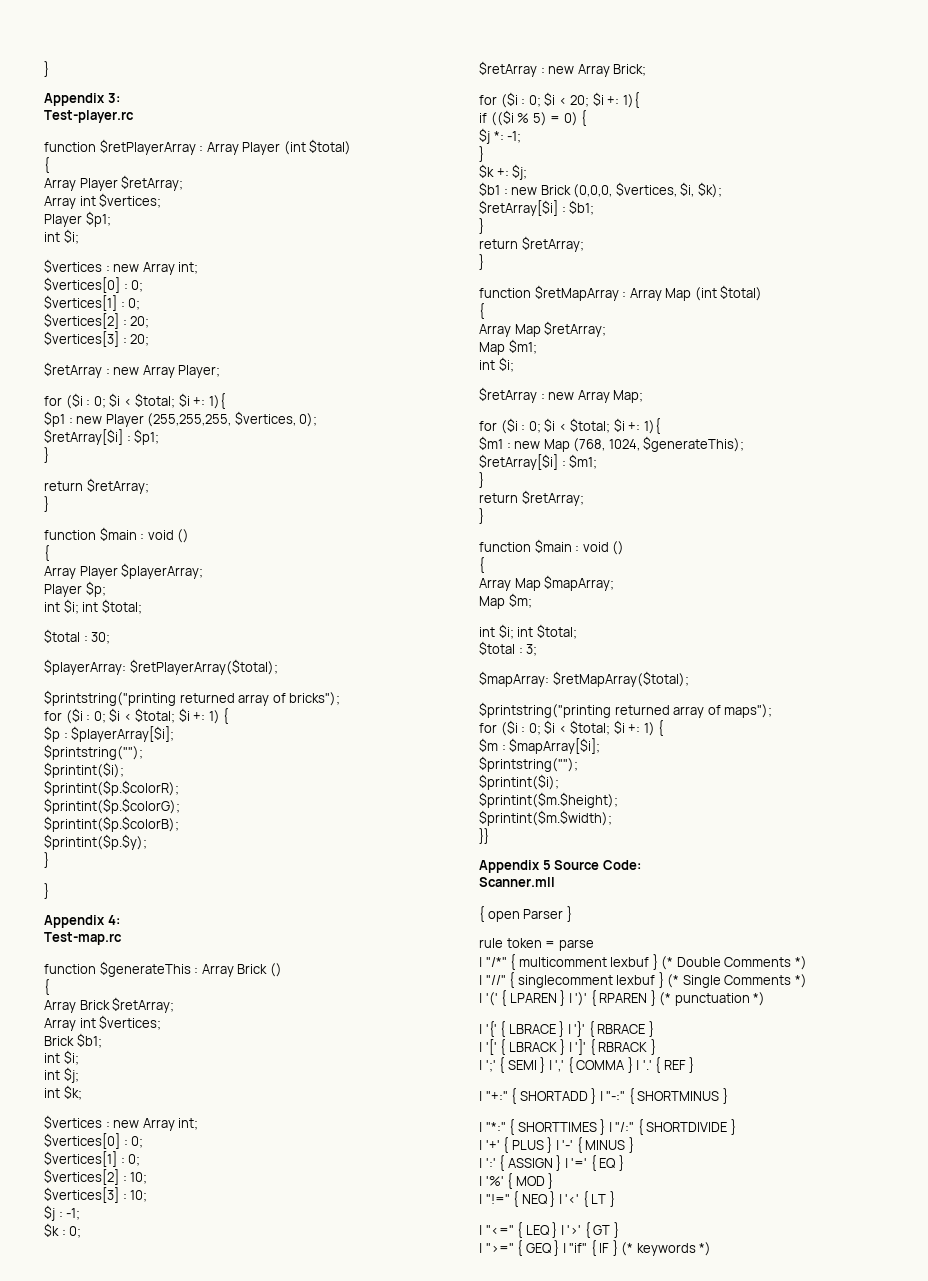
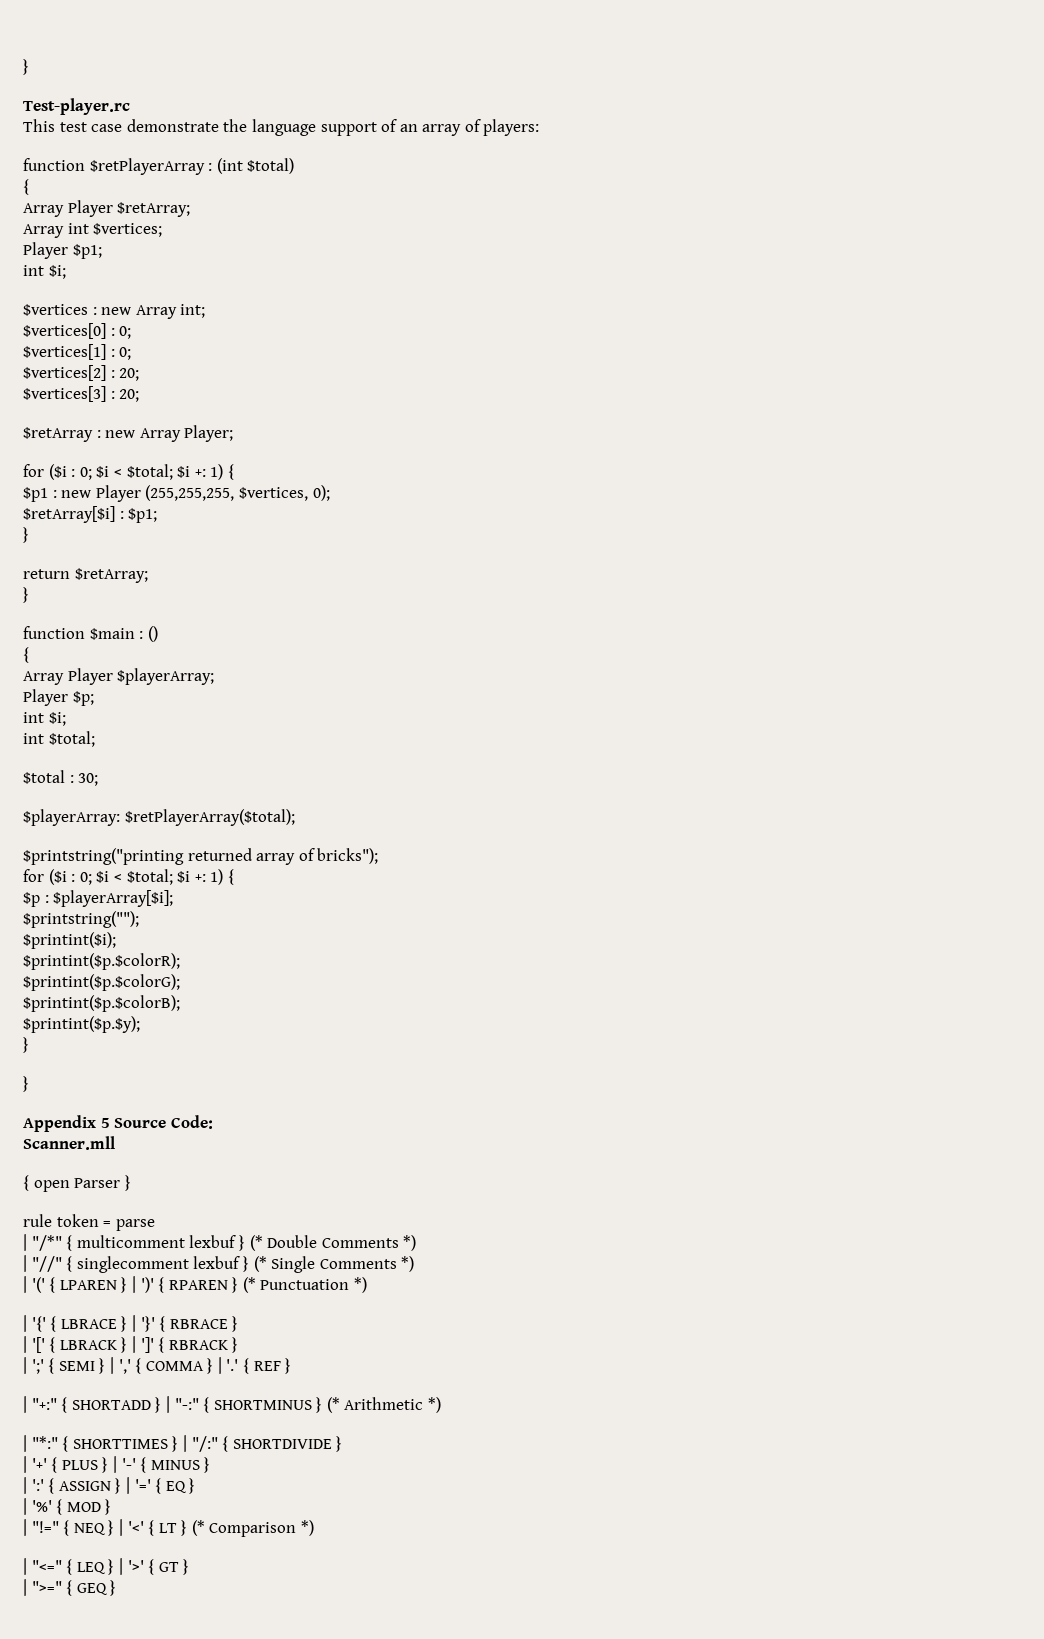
[44,61,49,77] [44,93,120,106] [44,110,134,123] } // Appendix 3: // Test-player.rc -> [23,59,29,75] [23,98,130,115] [23,119,540,136] } // Test-player.rc // This test case demonstrate the language support of an array of players:
[206,142,281,155] Array Player -> (213, 167) none
[208,393,225,409] 1){ -> [210,464,234,480] 1) {
[147,530,174,540] void -> (144, 635) none
(79, 606) none -> (66, 719) //
[44,915,120,928] [44,932,122,945] [44,961,282,977] [44,979,49,995] [44,997,175,1013] [44,1015,162,1031] [44,1033,102,1048] [44,1050,79,1065] [44,1067,79,1083] [44,1085,82,1100] [44,1115,199,1131] [44,1133,144,1149] [44,1151,141,1167] [44,1169,148,1185] [44,1187,148,1203] [44,1205,81,1221] [44,1223,82,1238] [479,61,647,77] [479,92,639,108] [479,110,587,126] [479,128,522,144] [479,146,484,162] [479,164,528,180] [479,182,722,198] [479,200,595,216] [479,218,484,234] [479,236,584,252] [479,254,484,270] [479,285,763,301] [479,303,484,319] [479,321,607,337] [479,339,537,355] [479,357,514,372] [479,387,644,403] [479,418,660,434] [479,436,745,452] [479,454,598,470] [479,472,484,488] [479,490,584,506] [479,508,484,524] [479,539,625,555] [479,557,484,573] [479,575,615,591] [479,593,532,609] [479,624,577,639] [479,641,538,656] [479,671,689,687] [479,702,773,718] [479,720,664,736] [479,738,601,754] [479,756,578,772] [479,774,559,790] [479,792,618,808] [479,810,612,826] [479,828,489,844] // Appendix 4: // Test-map.rc // function $generateThis : Array Brick () // { // Array Brick $retArray; // Array int $vertices; // Brick $b1; // int $i; // int $j; // int $k; // $vertices : new Array int; // $vertices[0] : 0; // $vertices[1] : 0; // $vertices[2] : 10; // $vertices[3] : 10; // $j : -1; // $k : 0; // $retArray : new Array Brick; // for ($i : 0; $i < 20; $i +: 1){ // if (($i % 5) = 0) { // $j *: -1; // } // $k +: $j; // $b1 : new Brick (0,0,0, $vertices, $i, $k); // $retArray[$i] : $b1; // } // return $retArray; // } // function $retMapArray : Array Map (int $total) // { // Array Map $retArray; // Map $m1; // int $i; // $retArray : new Array Map; // for ($i : 0; $i < $total; $i +: 1){ // $m1 : new Map (768, 1024, $generateThis); // $retArray[$i] : $m1; // } // return $retArray; // } // function $main : void () // { // Array Map $mapArray; // Map $m; // int $i; int $total; // $total : 3; // $mapArray: $retMapArray($total); // $printstring("printing returned array of maps"); // for ($i : 0; $i < $total; $i +: 1) { // $m : $mapArray[$i]; // $printstring(""); // $printint($i); // $printint($m.$height); // $printint($m.$width); // }} -> (29, 1084) none
[674,993,750,1006] punctuation -> [260,1279,350,1290] Punctuation
(728, 1096) none -> [326,1397,442,1413] (* Arithmetic *)
(615, 1199) none -> [191,1520,315,1537] (* Comparison *)
[562,1240,712,1256] | "if" { IF } (* keywords *) -> (117, 1588) none

